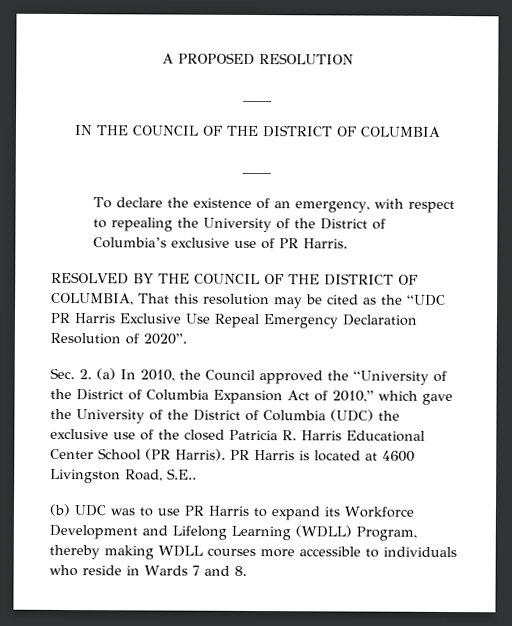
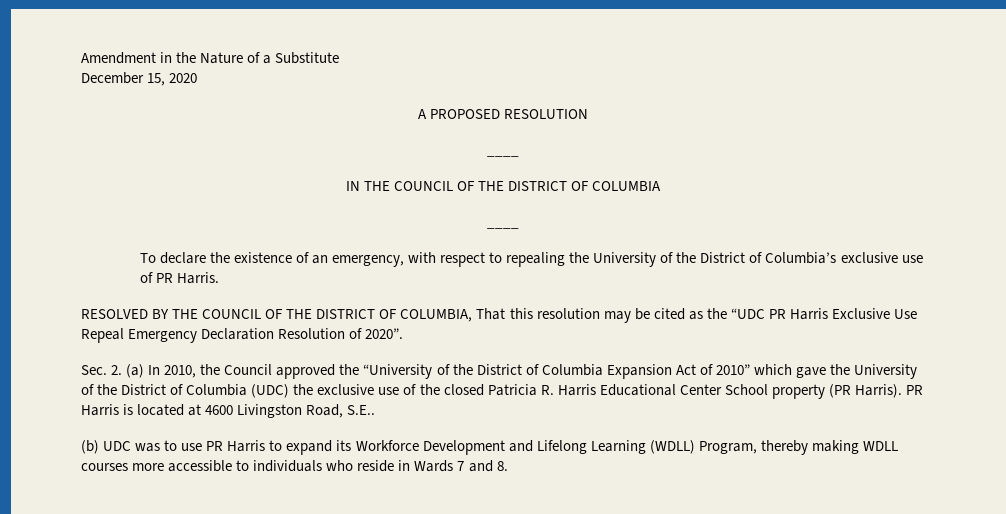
(161, 58) none -> [81,52,340,64] [81,72,198,86] Amendment in the Nature of a Substitute // December 15, 2020 //
[332,390,374,403] 2010,” -> [715,364,750,375] 2010”
(141, 454) none -> [771,384,825,399] property

